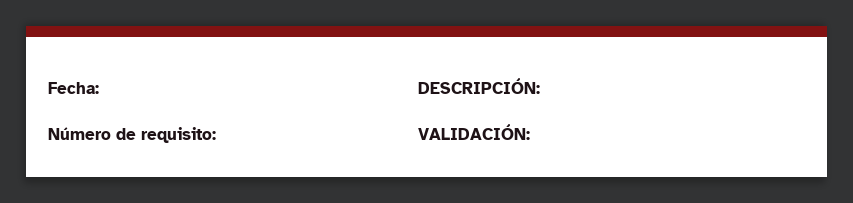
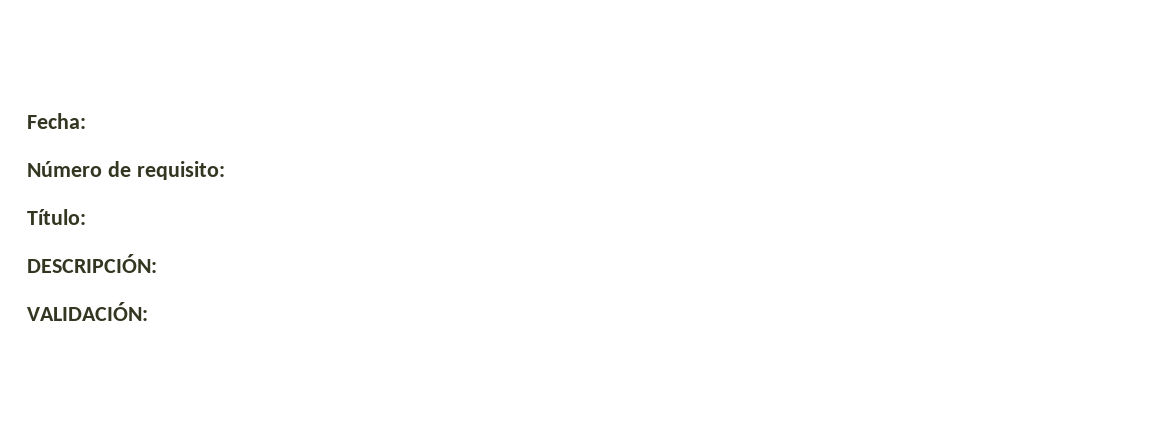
(216, 135) none -> [27,209,86,225] // Título:

